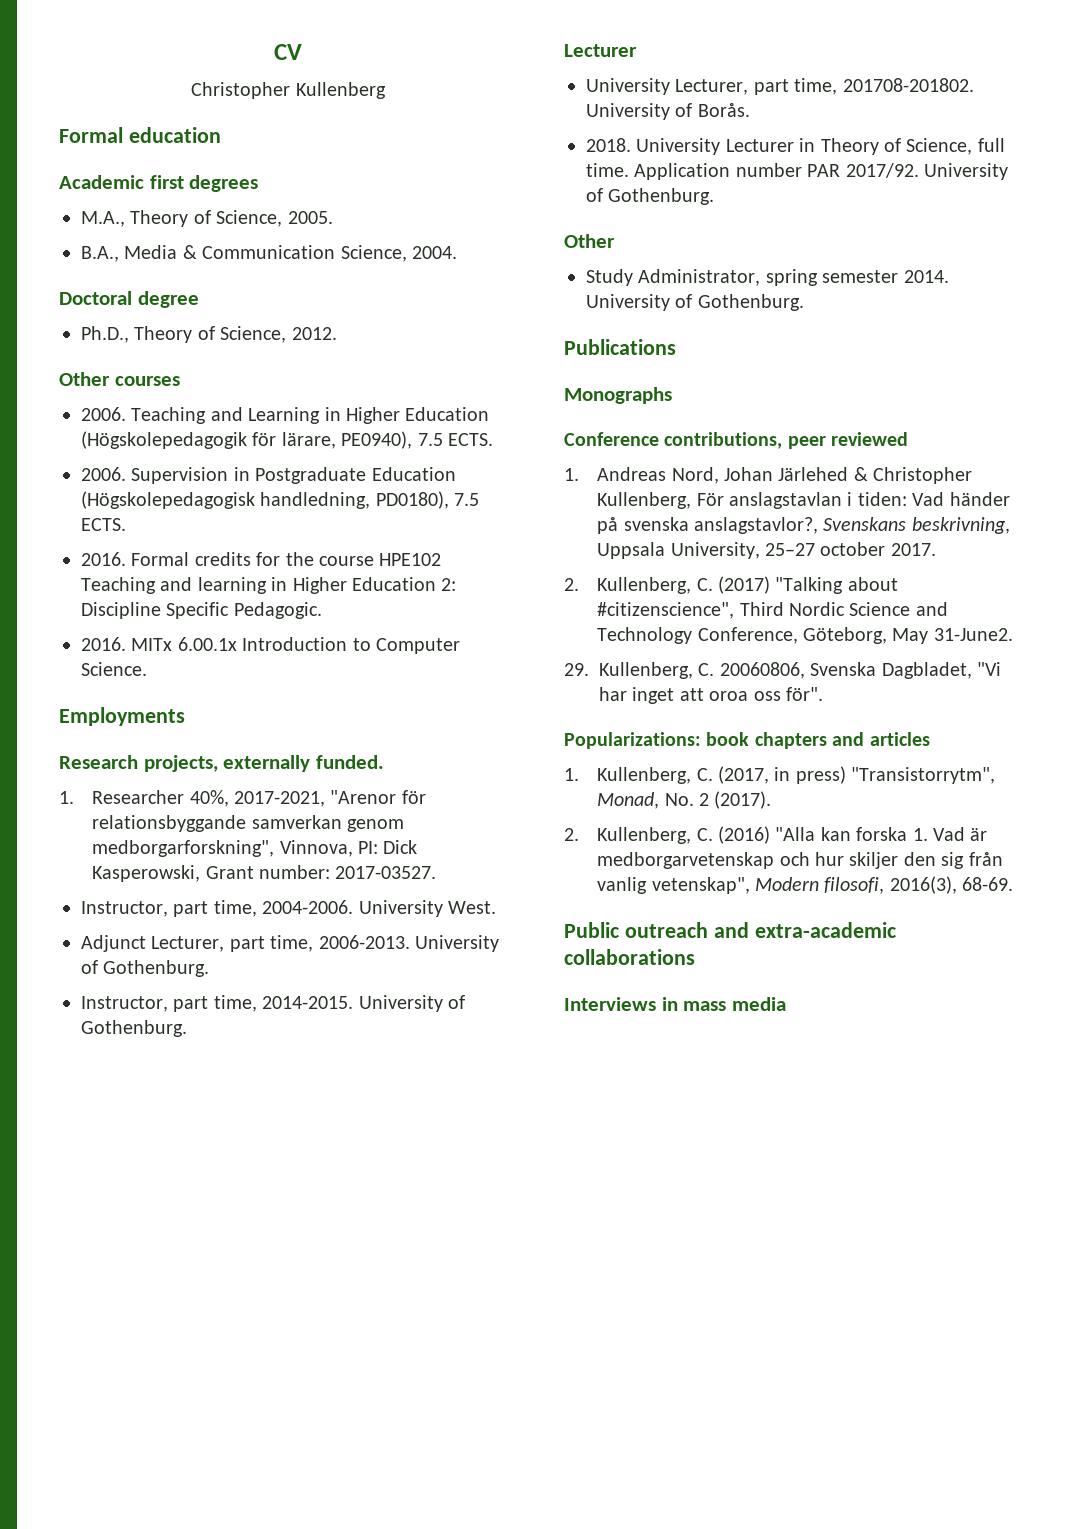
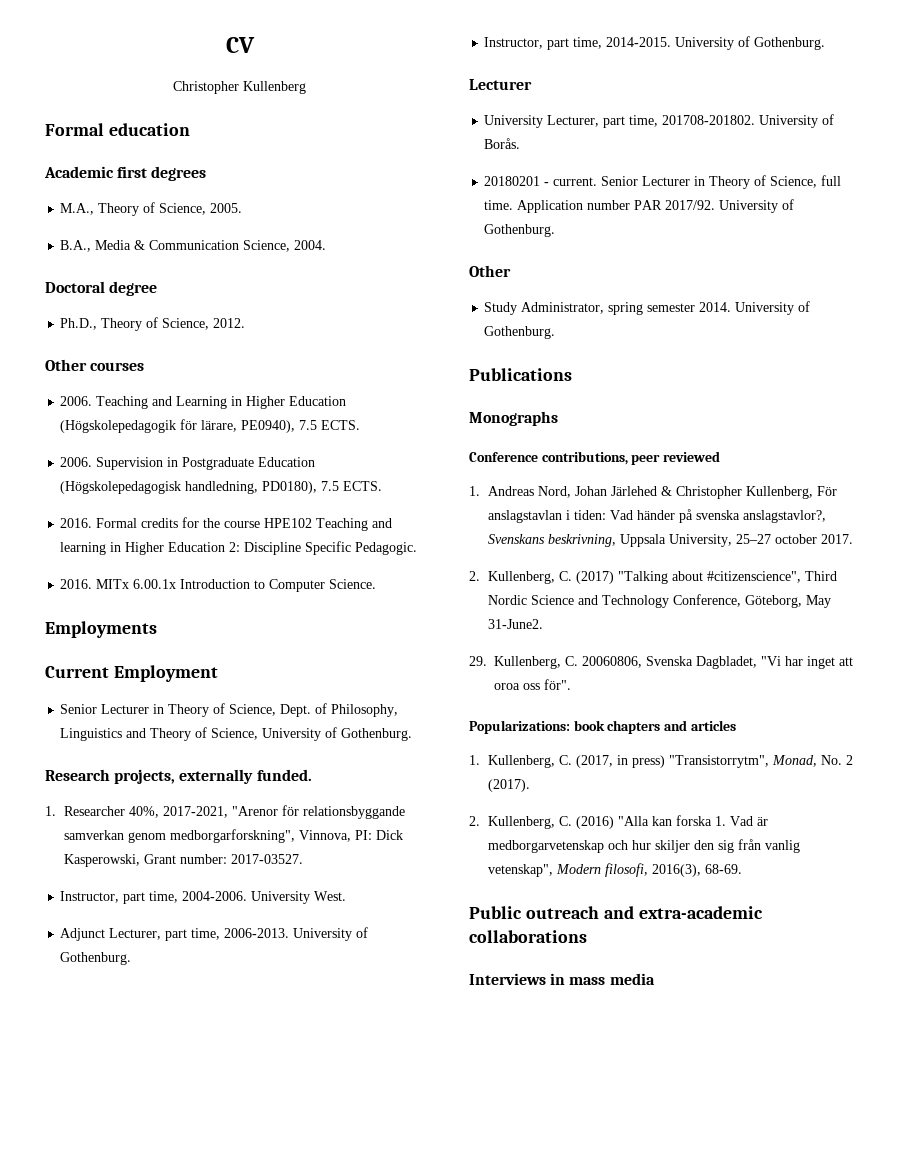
(185, 716) none -> [45,665,218,682] [60,703,399,717] [60,727,413,741] // Current Employment // Senior Lecturer in Theory of Science, Dept. of Philosophy, Linguistics and Theory of Science, University of Gothenburg.
[586,138,721,155] 2018. University -> [484,176,639,186] 20180201 - current. Senior

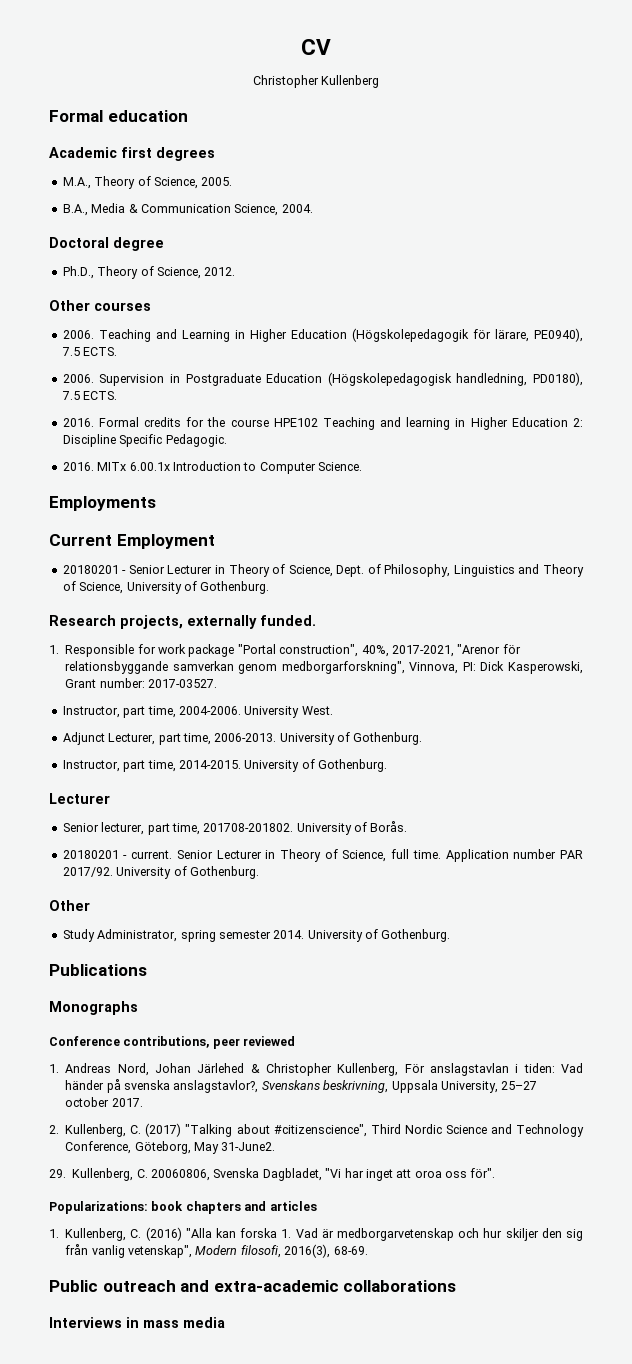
(218, 673) none -> [62,565,127,574] 20180201 -
[63,806,125,816] Researcher -> [65,644,359,657] Responsible for work package "Portal construction",
[484,115,600,128] University Lecturer, -> [62,822,145,835] Senior lecturer,
[575,755,853,768] [487,779,530,792] [469,816,572,829] (2017, in press) "Transistorrytm", Monad, No. 2 (2017). // 2. Kullenberg, C. -> (142, 1233) none

